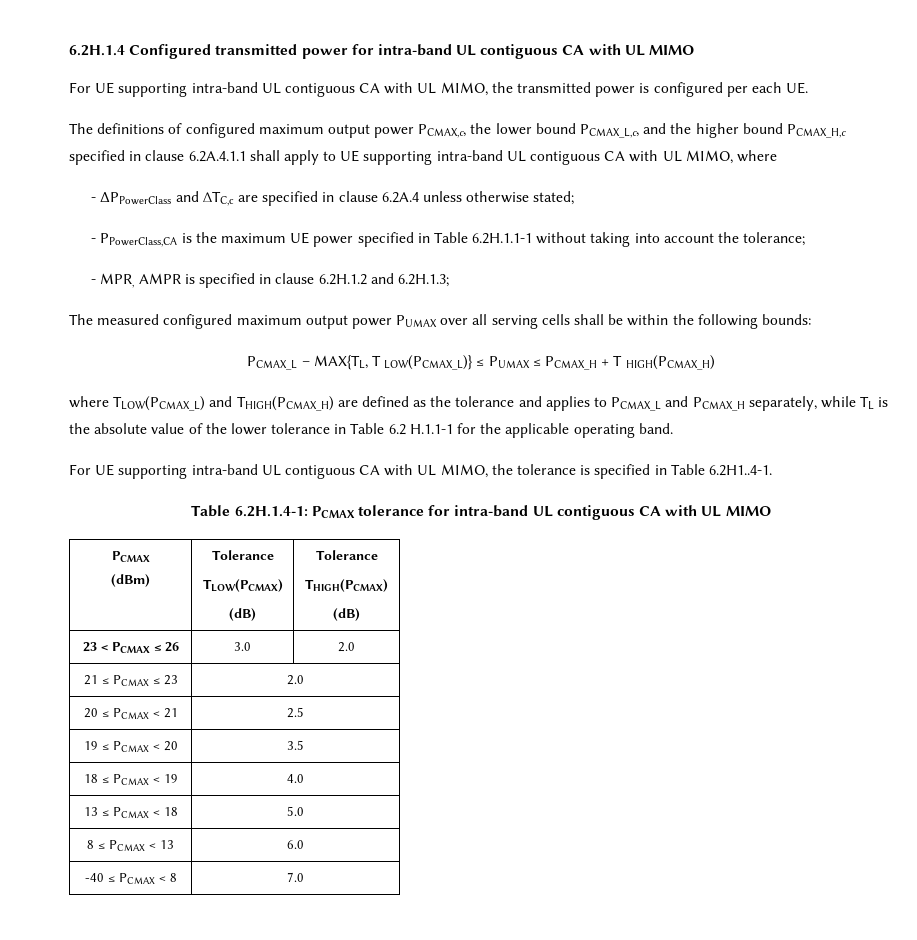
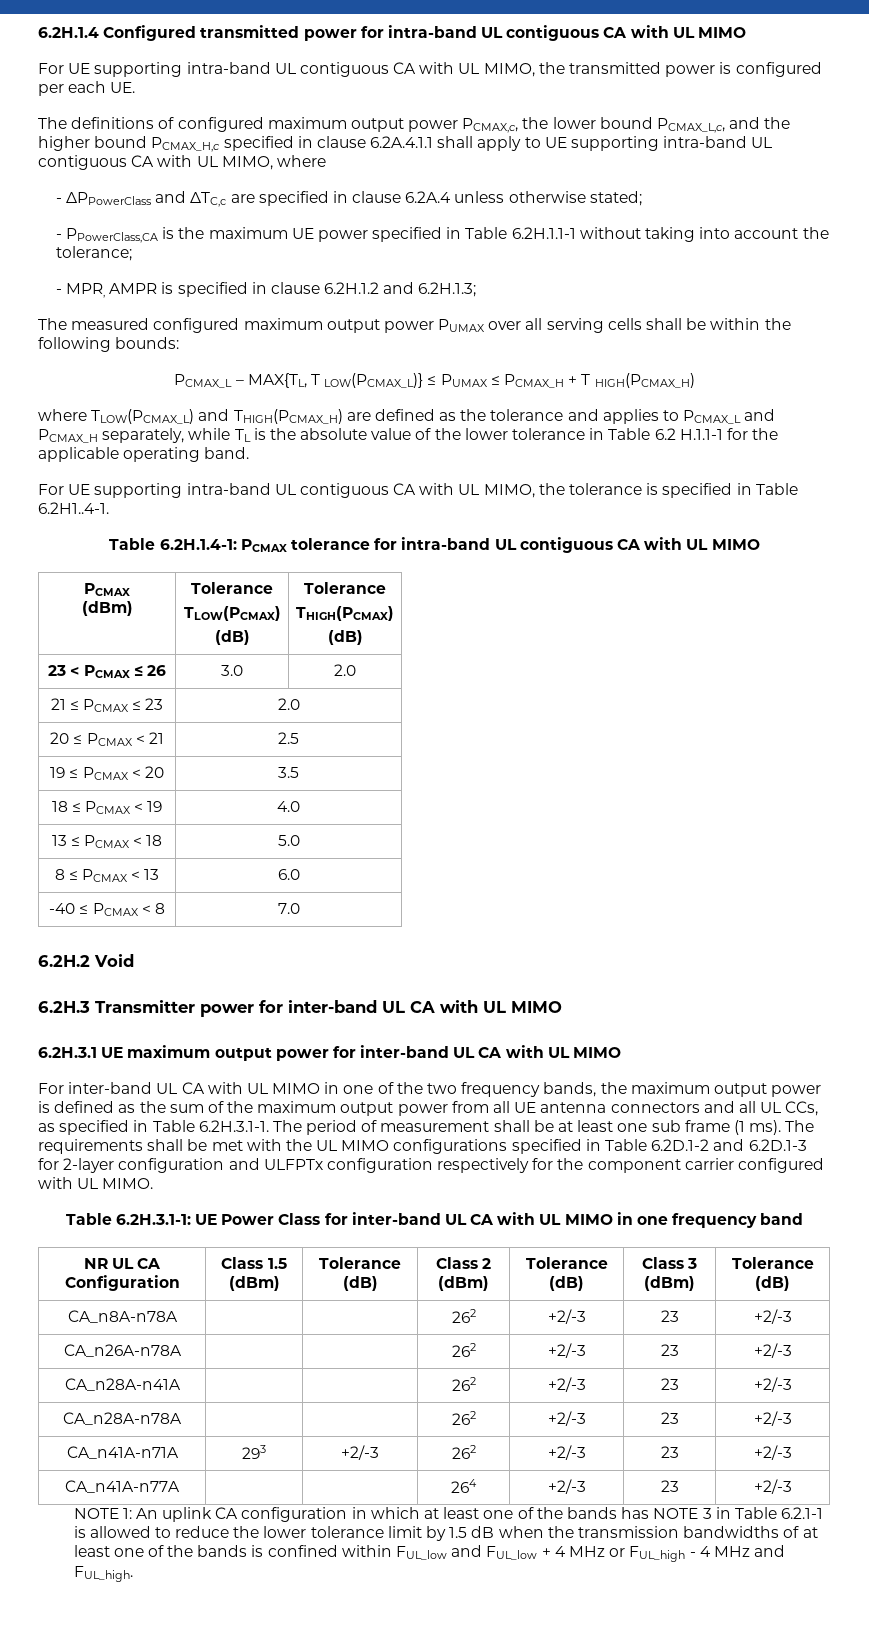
(304, 877) none -> [38,954,134,967] [38,1000,562,1017] [38,1045,622,1061] [38,1082,822,1097] [38,1101,819,1116] [38,1120,815,1135] [38,1139,807,1154] [38,1158,825,1173] [38,1177,154,1189] [65,1212,804,1228] [83,1258,162,1269] [64,1275,180,1291] [221,1257,287,1269] [228,1276,280,1291] [319,1257,401,1269] [342,1276,378,1291] [435,1257,492,1269] [438,1276,489,1291] [525,1257,608,1269] [549,1276,584,1291] [641,1257,698,1269] [644,1276,695,1291] [731,1257,814,1269] [755,1276,790,1291] [67,1310,178,1323] [451,1309,476,1323] [547,1309,586,1324] [660,1310,679,1322] [753,1309,792,1324] [63,1344,182,1357] [451,1343,476,1357] [547,1343,586,1358] [660,1344,679,1356] [753,1343,792,1358] [64,1378,181,1391] [451,1377,476,1391] [547,1377,586,1392] [660,1378,679,1390] [753,1377,792,1392] [62,1412,182,1425] [451,1411,476,1425] [547,1411,586,1426] [660,1412,679,1424] [753,1411,792,1426] [66,1446,179,1459] [242,1445,266,1459] [341,1445,379,1460] [451,1445,476,1459] [547,1445,586,1460] [660,1446,679,1458] [753,1445,792,1460] [65,1480,180,1493] [451,1479,477,1493] [547,1479,586,1494] [660,1480,679,1492] [753,1479,792,1494] [73,1507,824,1522] [73,1526,818,1541] [73,1545,786,1562] [73,1566,133,1582] // 6.2H.2 Void // 6.2H.3 Transmitter power for inter-band UL CA with UL MIMO // 6.2H.3.1 UE maximum output power for inter-band UL CA with UL MIMO // For inter-band UL CA with UL MIMO in one of the two frequency bands, the maximum output power is defined as the sum of the maximum output power from all UE antenna connectors and all UL CCs, as specified in Table 6.2H.3.1-1. The period of measurement shall be at least one sub frame (1 ms). The requirements shall be met with the UL MIMO configurations specified in Table 6.2D.1-2 and 6.2D.1-3 for 2-layer configuration and ULFPTx configuration respectively for the component carrier configured with UL MIMO. // Table 6.2H.3.1-1: UE Power Class for inter-band UL CA with UL MIMO in one frequency band // NR UL CA Configuration | Class 1.5 (dBm) | Tolerance (dB) | Class 2 (dBm) | Tolerance (dB) | Class 3 (dBm) | Tolerance (dB) // CA_n8A-n78A | | | 262 | +2/-3 | 23 | +2/-3 // CA_n26A-n78A | | | 262 | +2/-3 | 23 | +2/-3 // CA_n28A-n41A | | | 262 | +2/-3 | 23 | +2/-3 // CA_n28A-n78A | | | 262 | +2/-3 | 23 | +2/-3 // CA_n41A-n71A | 293 | +2/-3 | 262 | +2/-3 | 23 | +2/-3 // CA_n41A-n77A | | | 264 | +2/-3 | 23 | +2/-3 // NOTE 1: An uplink CA configuration in which at least one of the bands has NOTE 3 in Table 6.2.1-1 is allowed to reduce the lower tolerance limit by 1.5 dB when the transmission bandwidths of at least one of the bands is confined within FUL_low and FUL_low + 4 MHz or FUL_high - 4 MHz and FUL_high.

